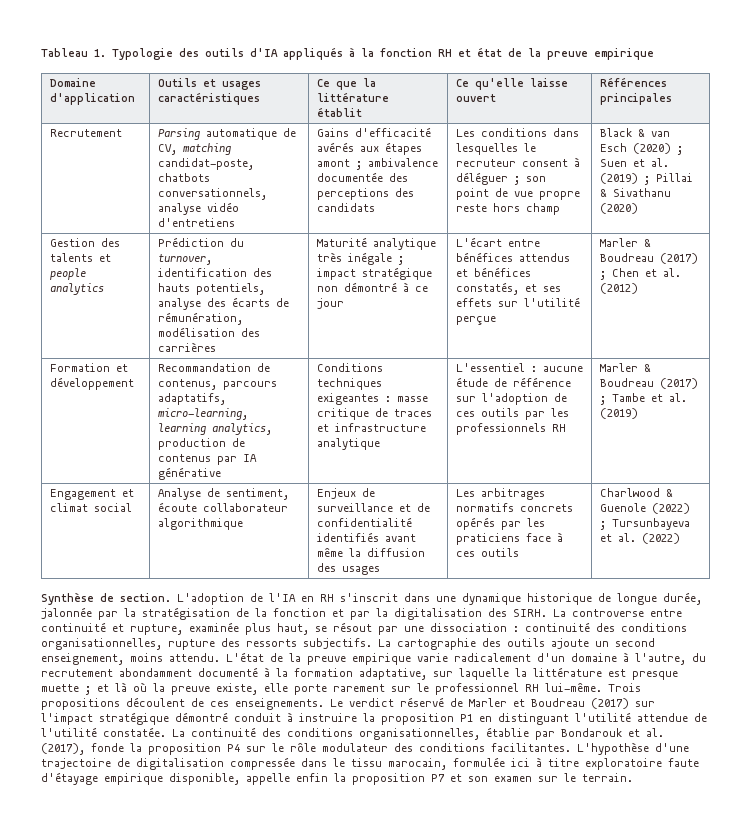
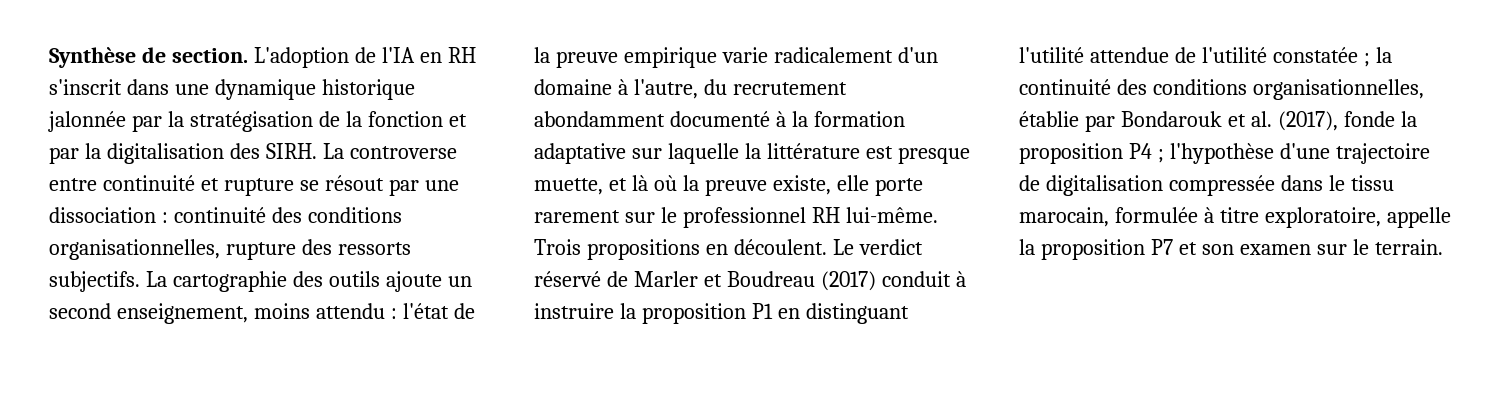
[41,47,654,60] [49,78,96,87] [49,93,135,105] [157,78,261,90] [157,92,260,105] [316,78,376,90] [316,92,389,102] [316,107,362,117] [455,78,568,90] [455,94,496,102] [599,77,667,87] [599,93,672,105] [49,129,122,137] [157,128,296,140] [157,143,231,155] [157,158,254,170] [157,173,210,182] [157,188,267,200] [157,202,239,215] [157,218,235,227] [316,127,431,137] [316,142,422,155] [316,158,438,170] [316,172,408,182] [316,188,414,200] [316,203,375,212] [455,128,579,137] [455,143,536,155] [455,157,580,167] [455,172,546,185] [455,188,580,200] [455,203,560,215] [599,128,670,137] [599,143,683,155] [599,158,669,167] [599,173,693,185] [599,188,671,197] [599,203,638,214] [49,238,120,247] [49,253,111,262] [49,268,86,280] [49,283,104,295] [157,237,244,247] [157,254,212,265] [157,268,272,277] [157,283,265,295] [157,297,289,310] [157,312,243,325] [157,327,260,337] [157,342,216,352] [316,237,436,250] [316,252,404,265] [316,267,432,280] [316,282,428,292] [316,298,344,309] [455,237,540,247] [455,252,570,262] [455,267,531,277] [455,282,561,295] [455,297,580,307] [455,316,496,325] [599,238,651,247] [599,253,698,264] [599,268,681,280] [599,283,638,294] [49,363,128,372] [49,377,134,390] [157,363,270,372] [157,379,277,390] [157,393,226,405] [157,408,248,420] [157,423,272,435] [157,438,245,450] [157,454,257,465] [157,467,221,480] [316,363,383,372] [316,378,382,390] [316,393,428,405] [316,408,432,420] [316,423,426,432] [316,438,380,450] [455,363,583,372] [455,377,571,387] [455,393,567,405] [455,408,569,420] [455,423,566,435] [599,363,651,372] [599,378,698,389] [599,393,687,405] [599,408,638,419] [49,489,134,500] [49,503,132,512] [157,488,289,500] [157,502,288,512] [157,518,243,530] [316,488,375,499] [316,503,430,512] [316,517,412,527] [316,532,416,542] [316,547,425,557] [316,563,380,575] [455,488,545,500] [455,503,573,512] [455,517,545,530] [455,532,563,545] [455,548,519,557] [599,488,673,497] [599,503,690,514] [599,518,690,530] [599,533,680,544] Tableau 1. Typologie des outils d'IA appliqués à la fonction RH et état de la preuve empirique // Domaine d'application | Outils et usages caractéristiques | Ce que la littérature établit | Ce qu'elle laisse ouvert | Références principales // Recrutement | Parsing automatique de CV, matching candidat-poste, chatbots conversationnels, analyse vidéo d'entretiens | Gains d'efficacité avérés aux étapes amont ; ambivalence documentée des perceptions des candidats | Les conditions dans lesquelles le recruteur consent à déléguer ; son point de vue propre reste hors champ | Black & van Esch (2020) ; Suen et al. (2019) ; Pillai & Sivathanu (2020) // Gestion des talents et people analytics | Prédiction du turnover, identification des hauts potentiels, analyse des écarts de rémunération, modélisation des carrières | Maturité analytique très inégale ; impact stratégique non démontré à ce jour | L'écart entre bénéfices attendus et bénéfices constatés, et ses effets sur l'utilité perçue | Marler & Boudreau (2017) ; Chen et al. (2012) // Formation et développement | Recommandation de contenus, parcours adaptatifs, micro-learning, learning analytics, production de contenus par IA générative | Conditions techniques exigeantes : masse critique de traces et infrastructure analytique | L'essentiel : aucune étude de référence sur l'adoption de ces outils par les professionnels RH | Marler & Boudreau (2017) ; Tambe et al. (2019) // Engagement et climat social | Analyse de sentiment, écoute collaborateur algorithmique | Enjeux de surveillance et de confidentialité identifiés avant même la diffusion des usages | Les arbitrages normatifs concrets opérés par les praticiens face à ces outils | Charlwood & Guenole (2022) ; Tursunbayeva et al. (2022) // -> (49, 57) none
[598,592,702,605] de longue durée, -> (415, 89) none
[130,622,309,635] rupture, examinée plus haut, -> [223,178,294,196] rupture
[169,652,264,662] attendu. L'état -> [315,303,449,319] attendu : l'état
[359,668,427,680] adaptative, -> [534,143,626,164] adaptative
[41,684,91,695] muette ; -> [534,178,603,195] muette,
[126,697,324,710] découlent de ces enseignements. -> [705,239,827,255] en découlent.
[635,701,655,707] [41,712,228,725] sur l'impact stratégique démontré -> (876, 281) none
[103,727,185,737] constatée. La -> [1272,47,1392,67] constatée ; la
[246,742,649,755] sur le rôle modulateur des conditions facilitantes. L'hypothèse -> [1157,143,1274,164] ; l'hypothèse
[511,758,530,767] ici -> (1198, 215) none
[585,758,699,770] [41,772,328,785] exploratoire faute d'étayage empirique disponible, appelle enfin -> [1264,207,1451,228] exploratoire, appelle

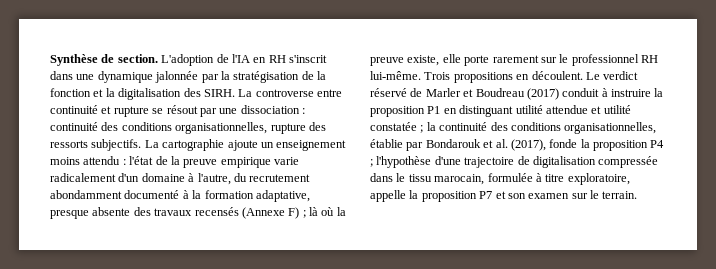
[321,79,415,100] historique -> (153, 77) none
[49,147,79,164] par -> (104, 93) none
[292,271,472,292] [49,303,248,324] des outils ajoute un second enseignement, -> [227,140,347,151] ajoute un enseignement
[534,143,970,164] [534,178,627,195] adaptative sur laquelle la littérature est presque muette, et -> [255,190,310,202] [50,207,306,219] adaptative, presque absente des travaux recensés (Annexe F) ;
[1019,47,1267,63] l'utilité attendue de l'utilité -> [515,105,631,114] utilité attendue et utilité

